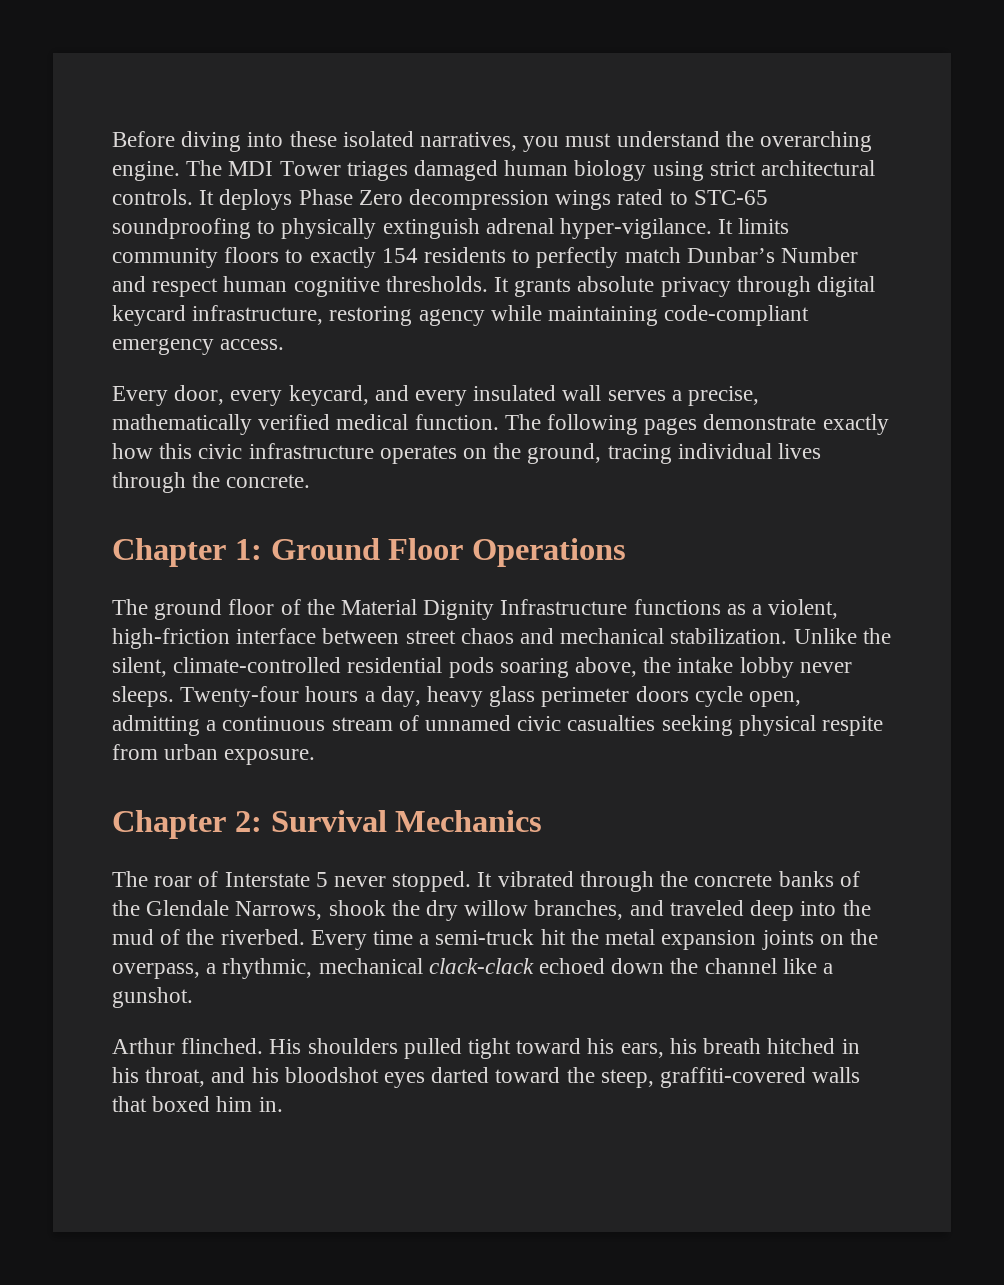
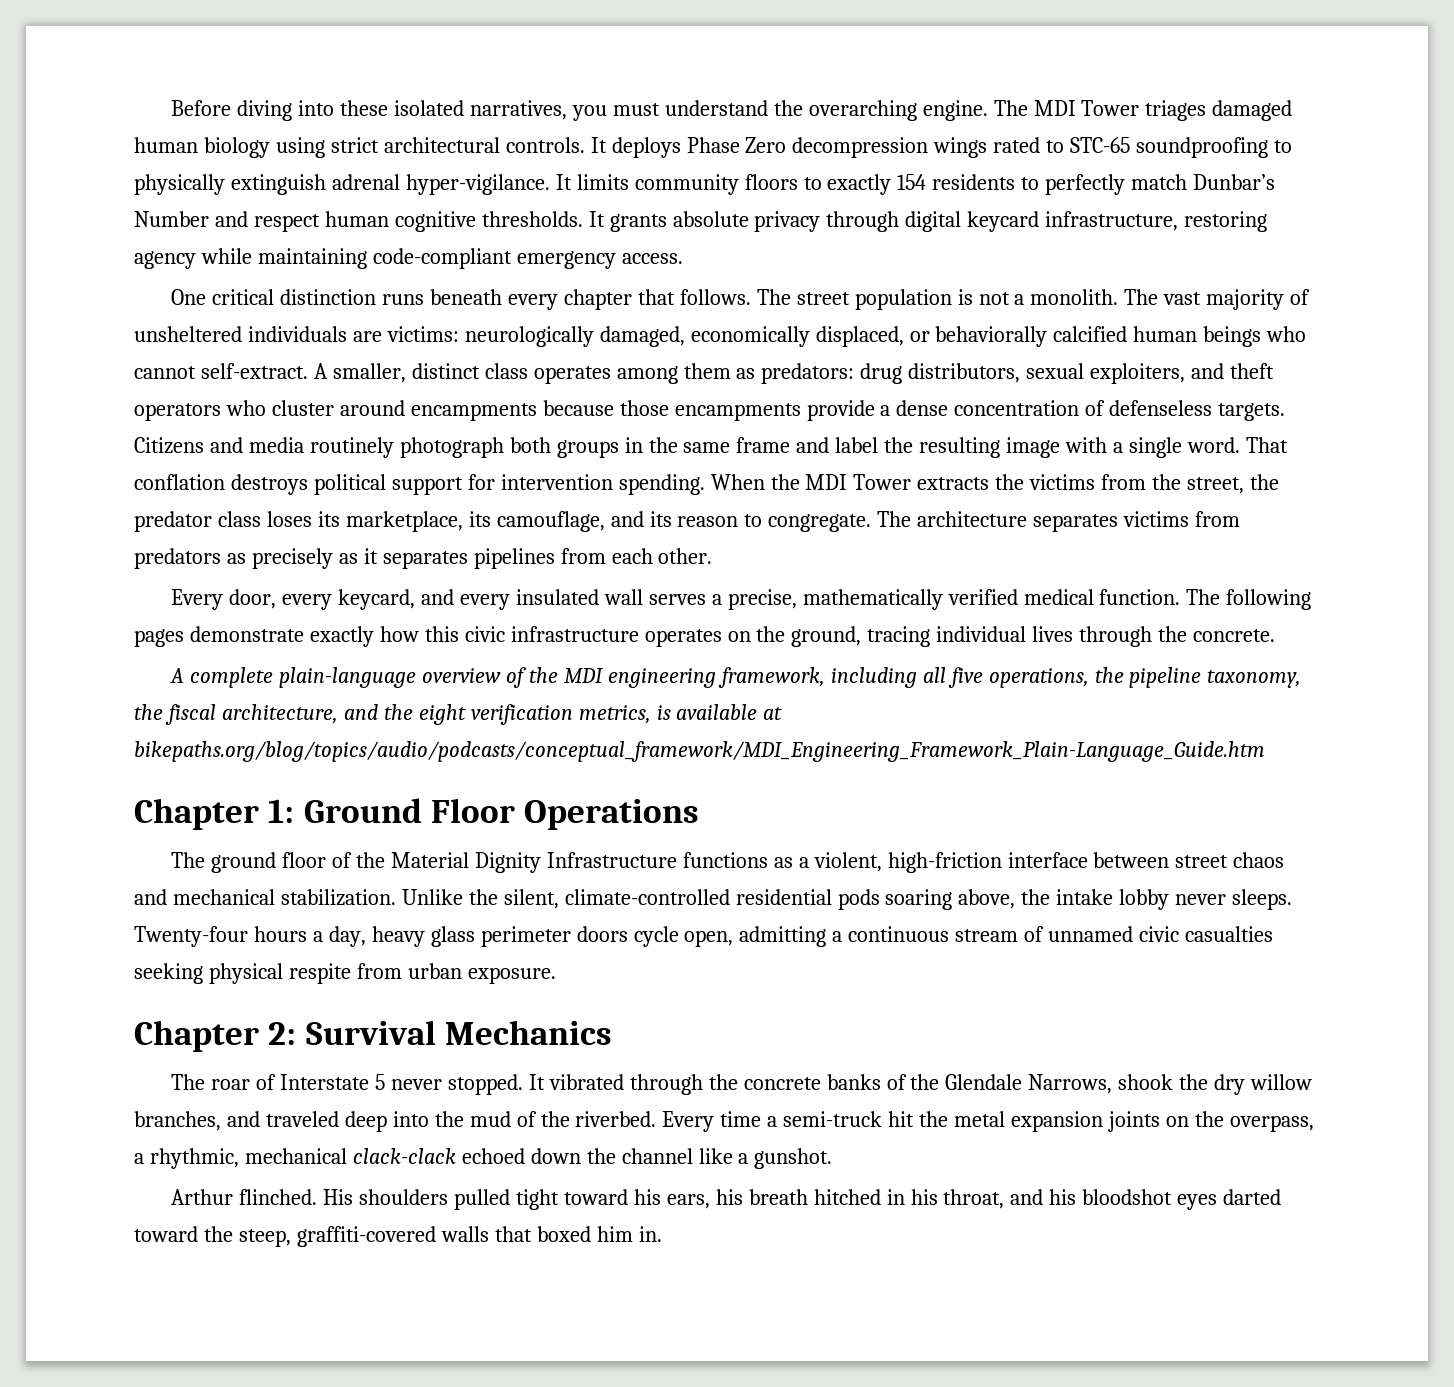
(285, 344) none -> [171,289,1311,310] [134,326,1307,347] [134,363,1275,384] [134,400,1286,421] [134,437,1288,458] [134,474,1279,495] [134,511,1241,532] [134,548,713,569] // One critical distinction runs beneath every chapter that follows. The street population is not a monolith. The vast majority of unsheltered individuals are victims: neurologically damaged, economically displaced, or behaviorally calcified human beings who cannot self-extract. A smaller, distinct class operates among them as predators: drug distributors, sexual exploiters, and theft operators who cluster around encampments because those encampments provide a dense concentration of defenseless targets. Citizens and media routinely photograph both groups in the same frame and label the resulting image with a single word. That conflation destroys political support for intervention spending. When the MDI Tower extracts the victims from the street, the predator class loses its marketplace, its camouflage, and its reason to congregate. The architecture separates victims from predators as precisely as it separates pipelines from each other.
(311, 481) none -> [170,667,1302,688] [134,704,783,725] [134,741,1265,762] // A complete plain-language overview of the MDI engineering framework, including all five operations, the pipeline taxonomy, the fiscal architecture, and the eight verification metrics, is available at bikepaths.org/blog/topics/audio/podcasts/conceptual_framework/MDI_Engineering_Framework_Plain-Language_Guide.htm

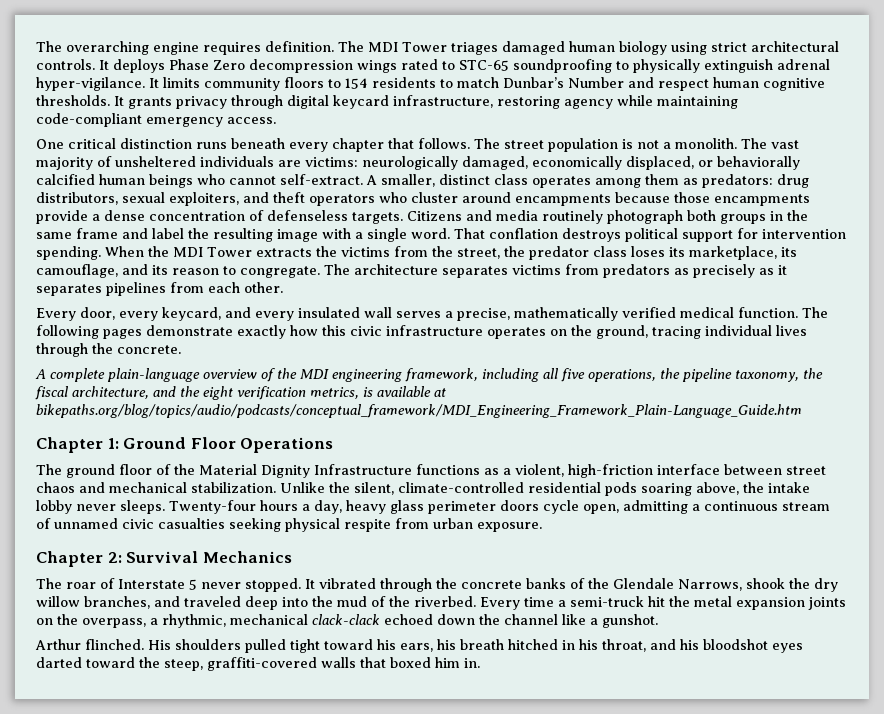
[171,100,988,121] Before diving into these isolated narratives, you must understand the overarching engine. -> [36,41,334,55] The overarching engine requires definition.
[827,174,892,195] exactly -> (341, 83) none
[1045,174,1126,195] perfectly -> (453, 83) none
[672,211,749,227] absolute -> (172, 103) none

